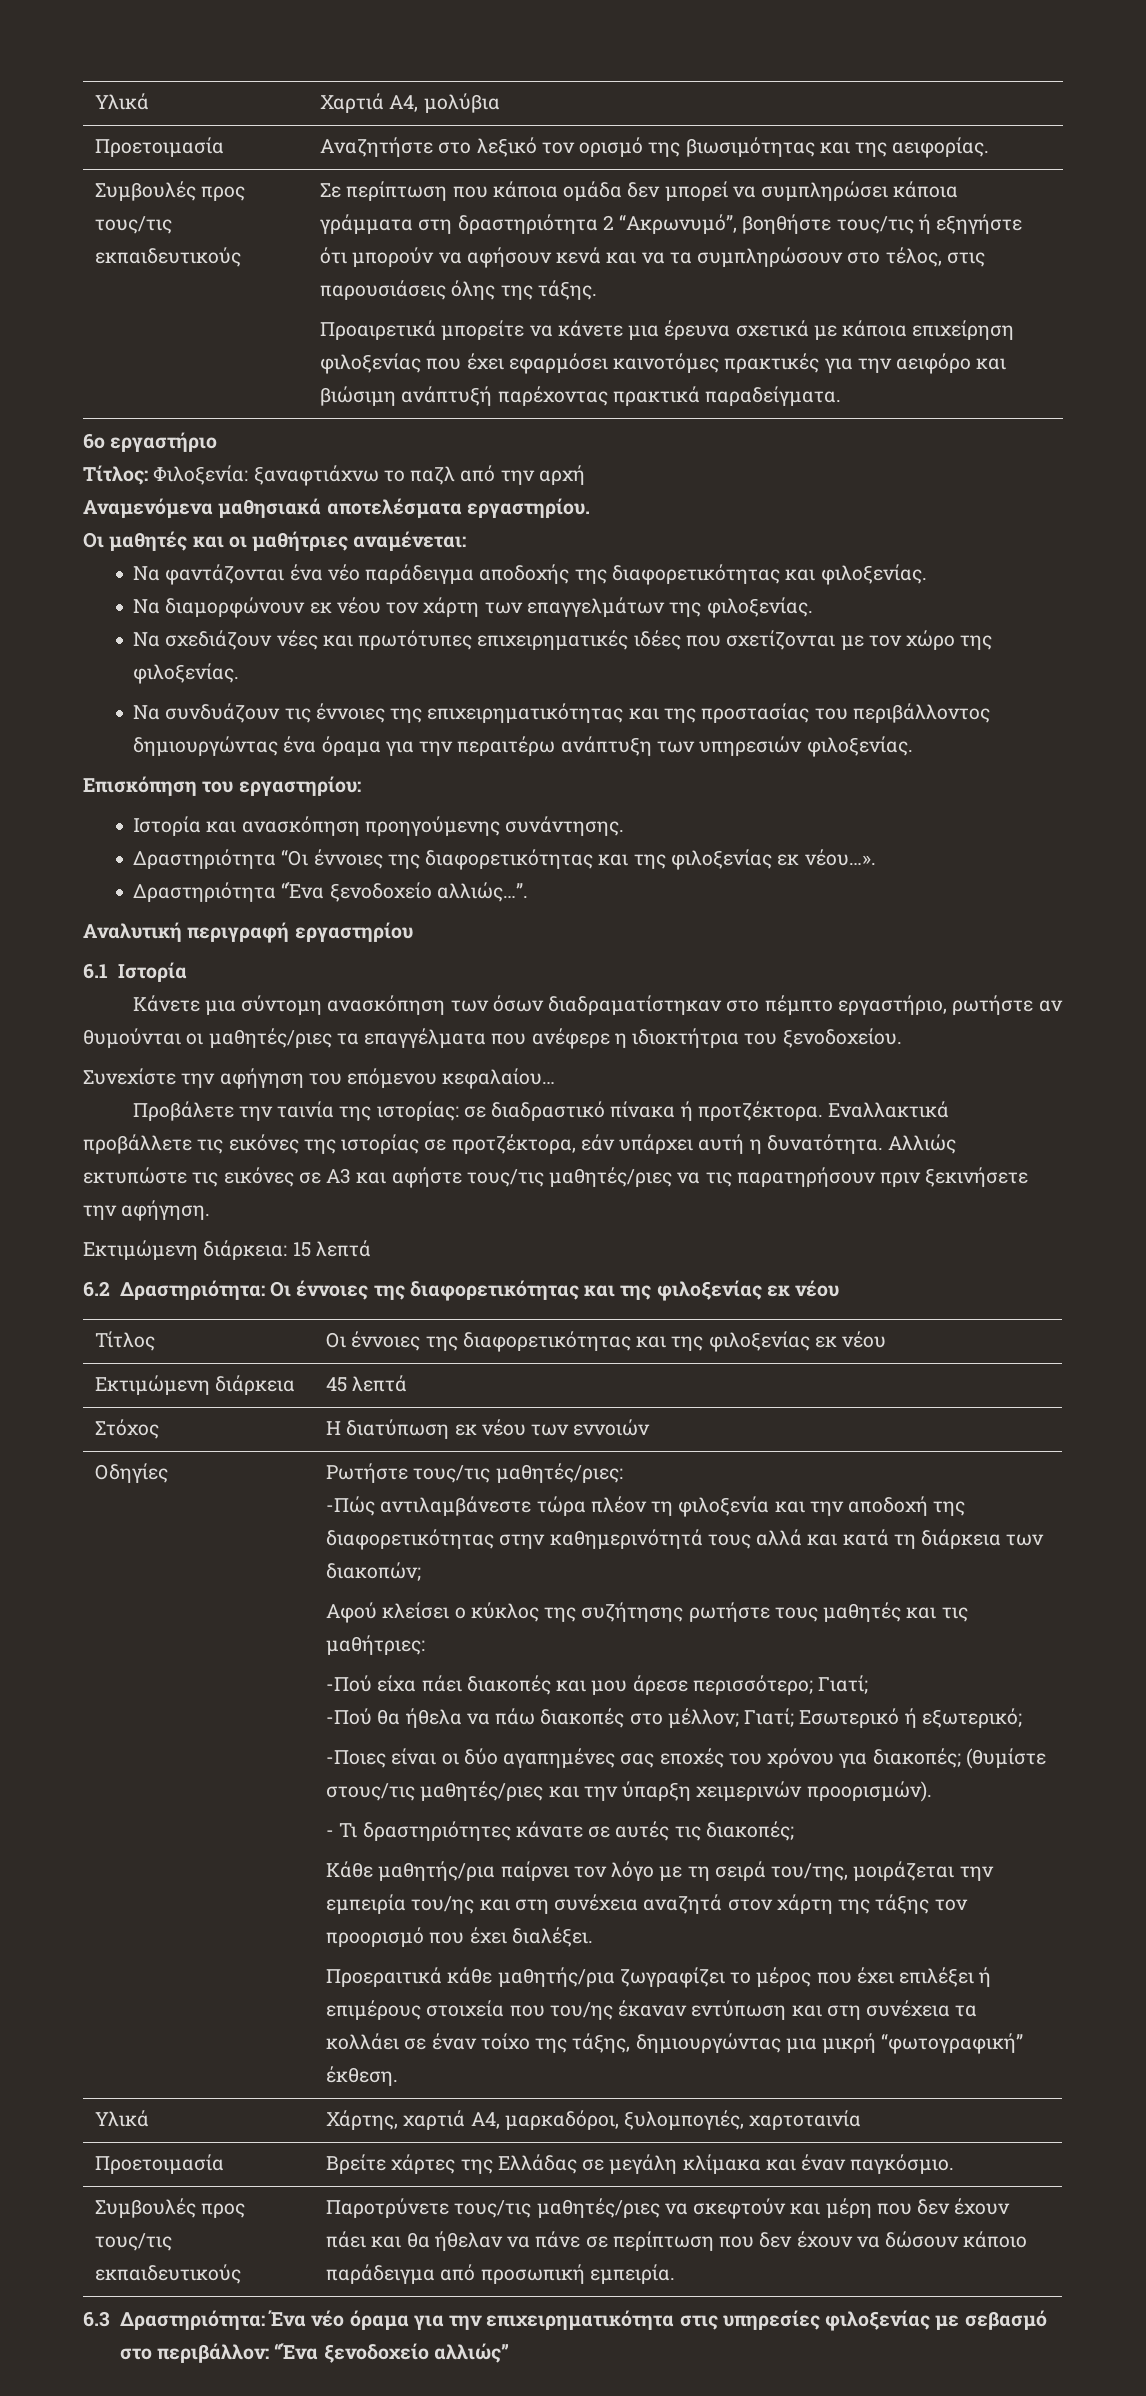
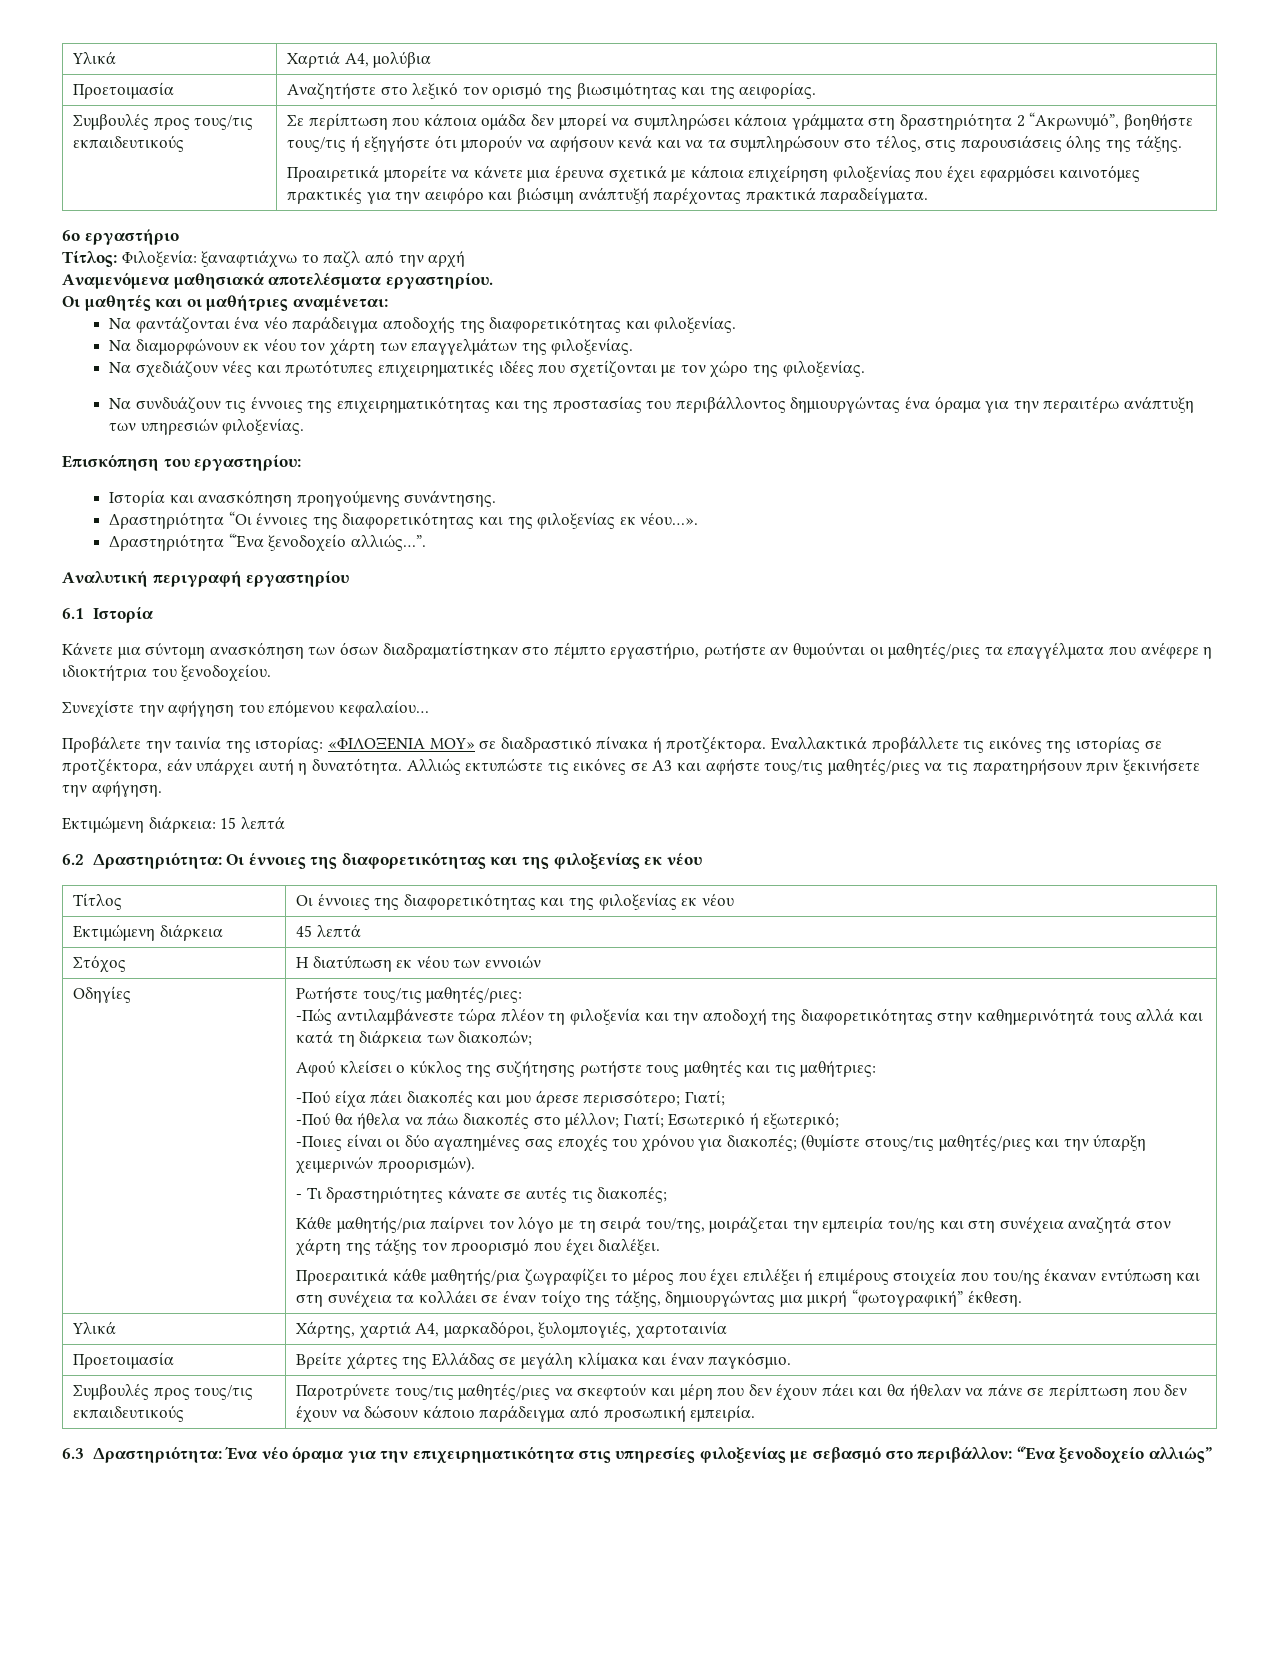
(459, 1111) none -> [327,737,475,750] «ΦΙΛΟΞΕΝΙΑ ΜΟΥ»

